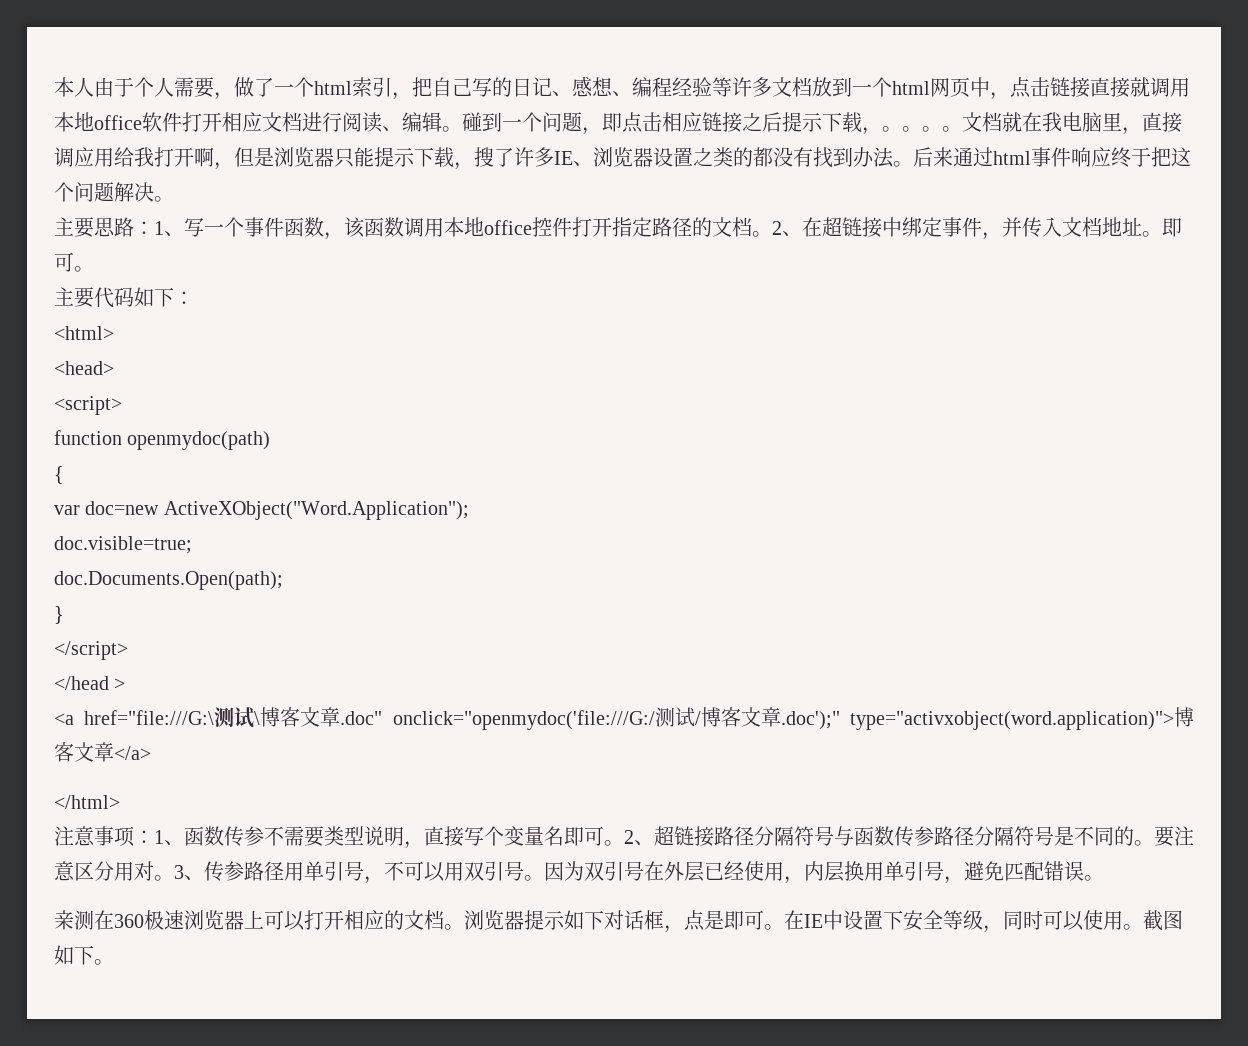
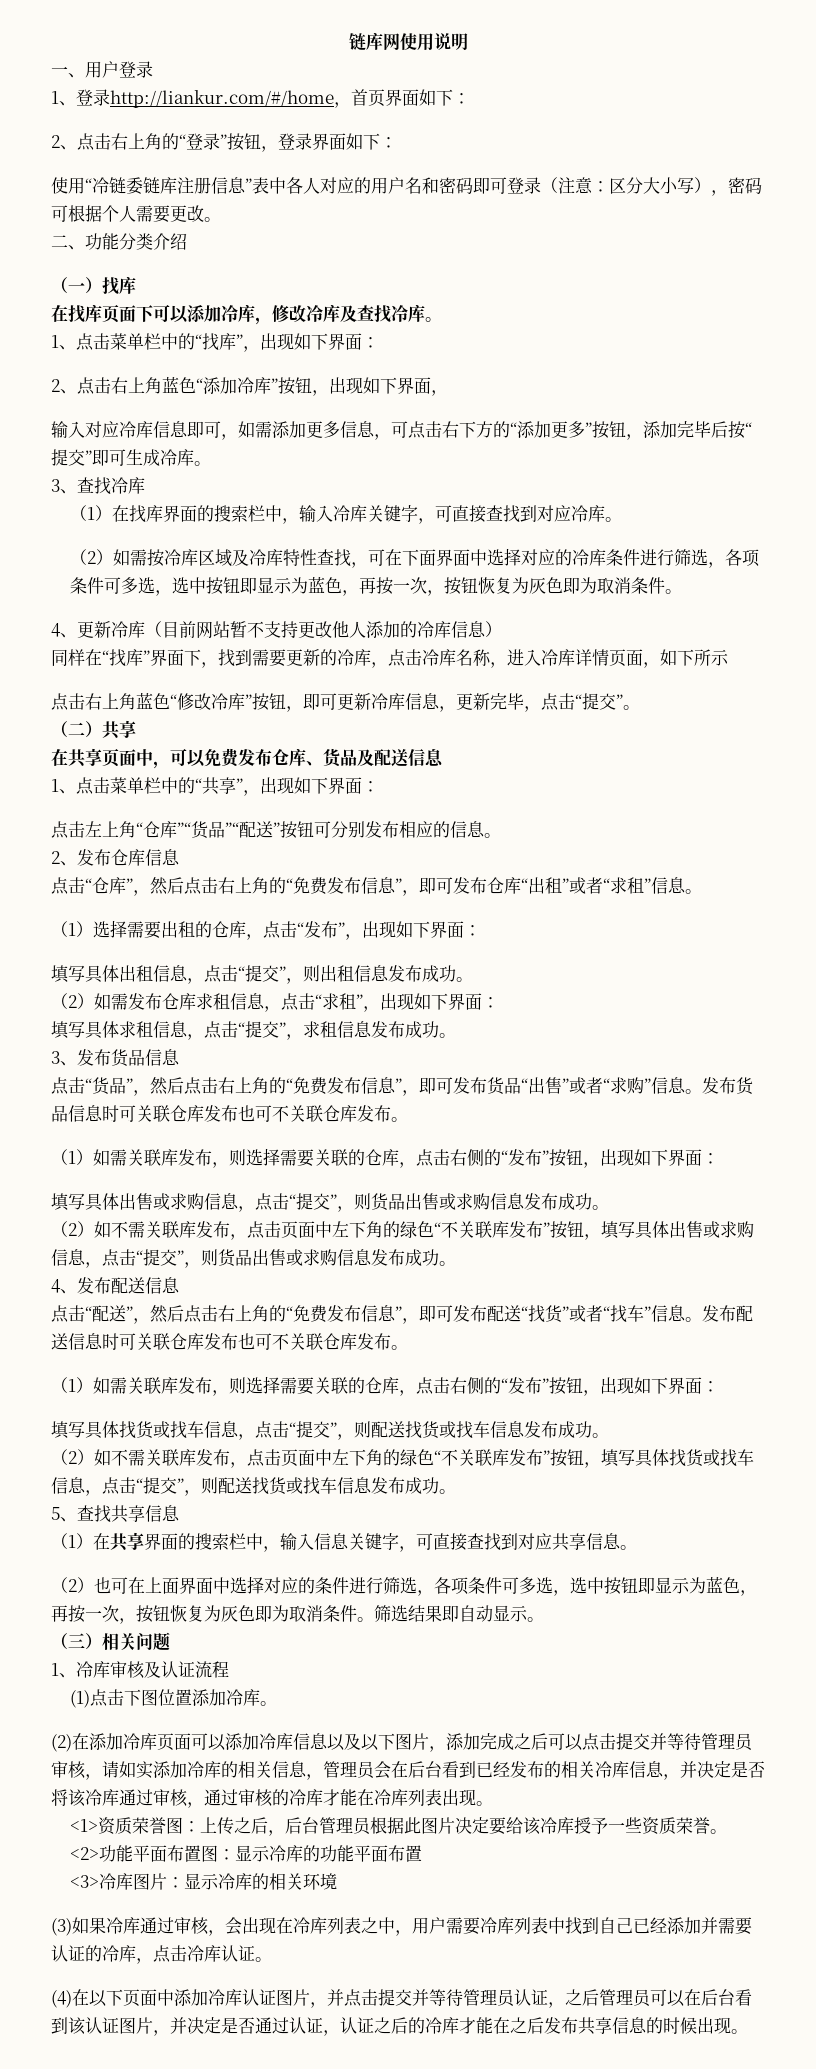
[54,76,1190,100] [54,112,1182,135] [54,147,1191,170] [54,182,174,202] [54,217,1182,240] [54,252,94,272] [54,287,194,308] [54,326,114,340] [54,361,114,375] [54,396,122,415] [54,430,271,450] [54,466,64,484] [54,501,469,520] [54,536,192,554] [54,571,283,590] [54,606,64,624] [54,641,128,660] [54,676,126,690] [54,707,1194,730] [54,742,151,762] [54,795,120,809] [54,826,1194,849] [54,861,1104,884] [54,910,1183,933] [54,945,94,965] 本人由于个人需要，做了一个html索引，把自己写的日记、感想、编程经验等许多文档放到一个html网页中，点击链接直接就调用本地office软件打开相应文档进行阅读、编辑。碰到一个问题，即点击相应链接之后提示下载，。。。。文档就在我电脑里，直接调应用给我打开啊，但是浏览器只能提示下载，搜了许多IE、浏览器设置之类的都没有找到办法。后来通过html事件响应终于把这个问题解决。 // 主要思路：1、写一个事件函数，该函数调用本地office控件打开指定路径的文档。2、在超链接中绑定事件，并传入文档地址。即可。 // 主要代码如下： // <html> // <head> // <script> // function openmydoc(path) // { // var doc=new ActiveXObject("Word.Application"); // doc.visible=true; // doc.Documents.Open(path); // } // </script> // </head > // <a href="file:///G:\测试\博客文章.doc" onclick="openmydoc('file:///G:/测试/博客文章.doc');" type="activxobject(word.application)">博客文章</a> // </html> // 注意事项：1、函数传参不需要类型说明，直接写个变量名即可。2、超链接路径分隔符号与函数传参路径分隔符号是不同的。要注意区分用对。3、传参路径用单引号，不可以用双引号。因为双引号在外层已经使用，内层换用单引号，避免匹配错误。 // 亲测在360极速浏览器上可以打开相应的文档。浏览器提示如下对话框，点是即可。在IE中设置下安全等级，同时可以使用。截图如下 -> [348,32,468,51] [51,61,153,78] [51,89,470,108] [51,133,397,152] [51,177,762,196] [51,205,221,223] [51,233,187,250] [51,276,136,295] [51,304,442,325] [51,333,379,352] [51,376,448,396] [51,421,752,440] [51,449,211,466] [51,477,145,495] [69,505,622,524] [69,548,760,568] [69,576,682,596] [51,621,502,639] [51,649,729,668] [51,692,640,712] [51,720,136,739] [51,748,444,769] [51,777,379,796] [51,821,501,839] [51,849,180,866] [51,877,702,896] [51,920,481,940] [51,965,473,984] [51,993,499,1012] [51,1021,456,1040] [51,1049,180,1067] [51,1077,754,1096] [51,1105,408,1122] [51,1148,719,1168] [51,1193,609,1212] [51,1221,754,1240] [51,1249,456,1268] [51,1277,180,1294] [51,1305,753,1324] [51,1333,408,1350] [51,1376,719,1396] [51,1421,609,1440] [51,1449,754,1468] [51,1477,456,1496] [51,1505,180,1523] [51,1532,637,1552] [51,1576,757,1596] [51,1605,544,1624] [51,1632,170,1651] [51,1661,229,1679] [69,1689,277,1708] [51,1733,754,1752] [51,1761,765,1780] [51,1789,493,1808] [69,1817,727,1836] [69,1845,422,1862] [69,1873,337,1890] [51,1917,752,1936] [51,1945,272,1964] [51,1989,752,2008] [51,2017,731,2036] 链库网使用说明 // 一、用户登录 // 1、登录http://liankur.com/#/home，首页界面如下： // 2、点击右上角的“登录”按钮，登录界面如下： // 使用“冷链委链库注册信息”表中各人对应的用户名和密码即可登录（注意：区分大小写），密码可根据个人需要更改。 // 二、功能分类介绍 // （一）找库 // 在找库页面下可以添加冷库，修改冷库及查找冷库。 // 1、点击菜单栏中的“找库”，出现如下界面： // 2、点击右上角蓝色“添加冷库”按钮，出现如下界面， // 输入对应冷库信息即可，如需添加更多信息，可点击右下方的“添加更多”按钮，添加完毕后按“提交”即可生成冷库。 // 3、查找冷库 // （1）在找库界面的搜索栏中，输入冷库关键字，可直接查找到对应冷库。 // （2）如需按冷库区域及冷库特性查找，可在下面界面中选择对应的冷库条件进行筛选，各项条件可多选，选中按钮即显示为蓝色，再按一次，按钮恢复为灰色即为取消条件。 // 4、更新冷库（目前网站暂不支持更改他人添加的冷库信息） // 同样在“找库”界面下，找到需要更新的冷库，点击冷库名称，进入冷库详情页面，如下所示 // 点击右上角蓝色“修改冷库”按钮，即可更新冷库信息，更新完毕，点击“提交”。 // （二）共享 // 在共享页面中，可以免费发布仓库、货品及配送信息 // 1、点击菜单栏中的“共享”，出现如下界面： // 点击左上角“仓库”“货品”“配送”按钮可分别发布相应的信息。 // 2、发布仓库信息 // 点击“仓库”，然后点击右上角的“免费发布信息”，即可发布仓库“出租”或者“求租”信息。 // （1）选择需要出租的仓库，点击“发布”，出现如下界面： // 填写具体出租信息，点击“提交”，则出租信息发布成功。 // （2）如需发布仓库求租信息，点击“求租”，出现如下界面： // 填写具体求租信息，点击“提交”，求租信息发布成功。 // 3、发布货品信息 // 点击“货品”，然后点击右上角的“免费发布信息”，即可发布货品“出售”或者“求购”信息。发布货品信息时可关联仓库发布也可不关联仓库发布。 // （1）如需关联库发布，则选择需要关联的仓库，点击右侧的“发布”按钮，出现如下界面： // 填写具体出售或求购信息，点击“提交”，则货品出售或求购信息发布成功。 // （2）如不需关联库发布，点击页面中左下角的绿色“不关联库发布”按钮，填写具体出售或求购信息，点击“提交”，则货品出售或求购信息发布成功。 // 4、发布配送信息 // 点击“配送”，然后点击右上角的“免费发布信息”，即可发布配送“找货”或者“找车”信息。发布配送信息时可关联仓库发布也可不关联仓库发布。 // （1）如需关联库发布，则选择需要关联的仓库，点击右侧的“发布”按钮，出现如下界面： // 填写具体找货或找车信息，点击“提交”，则配送找货或找车信息发布成功。 // （2）如不需关联库发布，点击页面中左下角的绿色“不关联库发布”按钮，填写具体找货或找车信息，点击“提交”，则配送找货或找车信息发布成功。 // 5、查找共享信息 // （1）在共享界面的搜索栏中，输入信息关键字，可直接查找到对应共享信息。 // （2）也可在上面界面中选择对应的条件进行筛选，各项条件可多选，选中按钮即显示为蓝色，再按一次，按钮恢复为灰色即为取消条件。筛选结果即自动显示。 // （三）相关问题 // 1、冷库审核及认证流程 // (1)点击下图位置添加冷库。 // (2)在添加冷库页面可以添加冷库信息以及以下图片，添加完成之后可以点击提交并等待管理员审核，请如实添加冷库的相关信息，管理员会在后台看到已经发布的相关冷库信息，并决定是否将该冷库通过审核，通过审核的冷库才能在冷库列表出现。 // <1>资质荣誉图：上传之后，后台管理员根据此图片决定要给该冷库授予一些资质荣誉。 // <2>功能平面布置图：显示冷库的功能平面布置 // <3>冷库图片：显示冷库的相关环境 // (3)如果冷库通过审核，会出现在冷库列表之中，用户需要冷库列表中找到自己已经添加并需要认证的冷库，点击冷库认证。 // (4)在以下页面中添加冷库认证图片，并点击提交并等待管理员认证，之后管理员可以在后台看到该认证图片，并决定是否通过认证，认证之后的冷库才能在之后发布共享信息的时候出现

